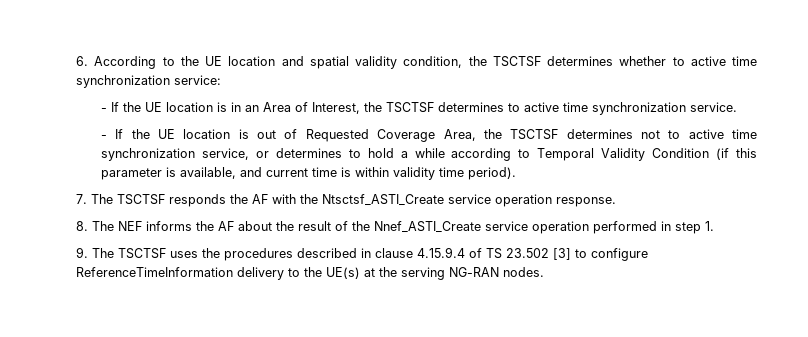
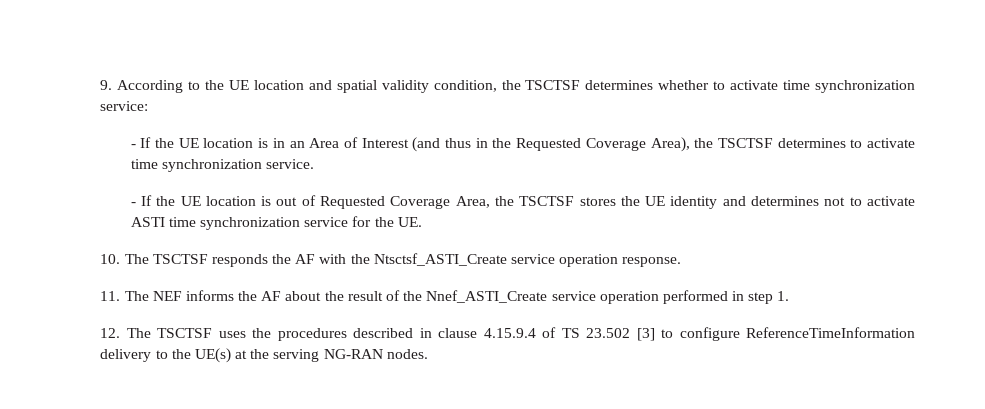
[75,56,88,66] 6. -> [100,80,113,90] 9.
[690,56,726,66] active -> [730,80,779,90] activate
[311,102,360,114] Interest, -> [361,137,690,152] Interest (and thus in the Requested Coverage Area),
[523,102,559,112] active -> [867,138,916,148] activate
[566,129,758,139] [100,148,757,161] [100,167,516,180] [75,194,87,204] determines not to active time synchronization service, or determines to hold a while according to Temporal Validity Condition (if this parameter is available, and current time is within validity time period). // 7. -> [579,196,915,209] [130,216,422,230] [100,254,121,264] stores the UE identity and determines not to activate ASTI time synchronization service for the UE. // 10.
[75,221,88,231] 8. -> [100,291,121,301] 11.
[75,247,88,258] 9. -> [100,328,121,338] 12.

